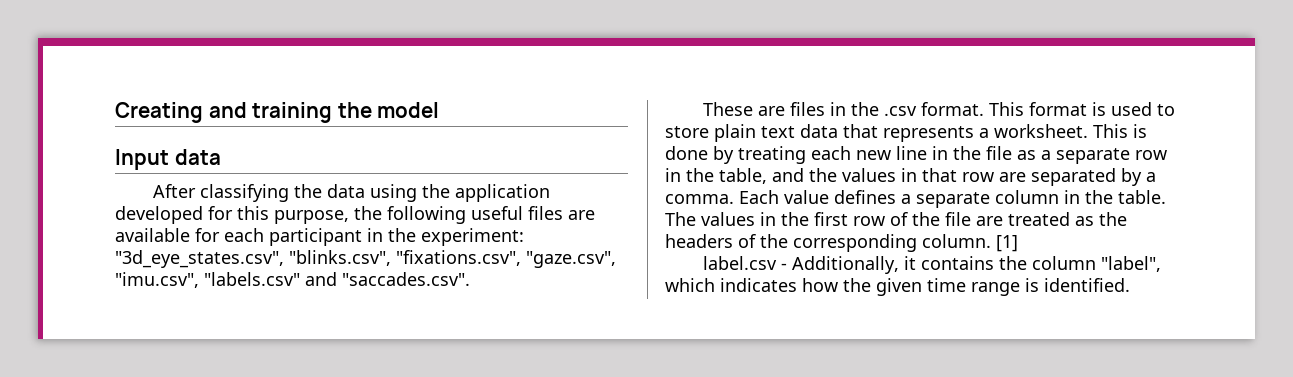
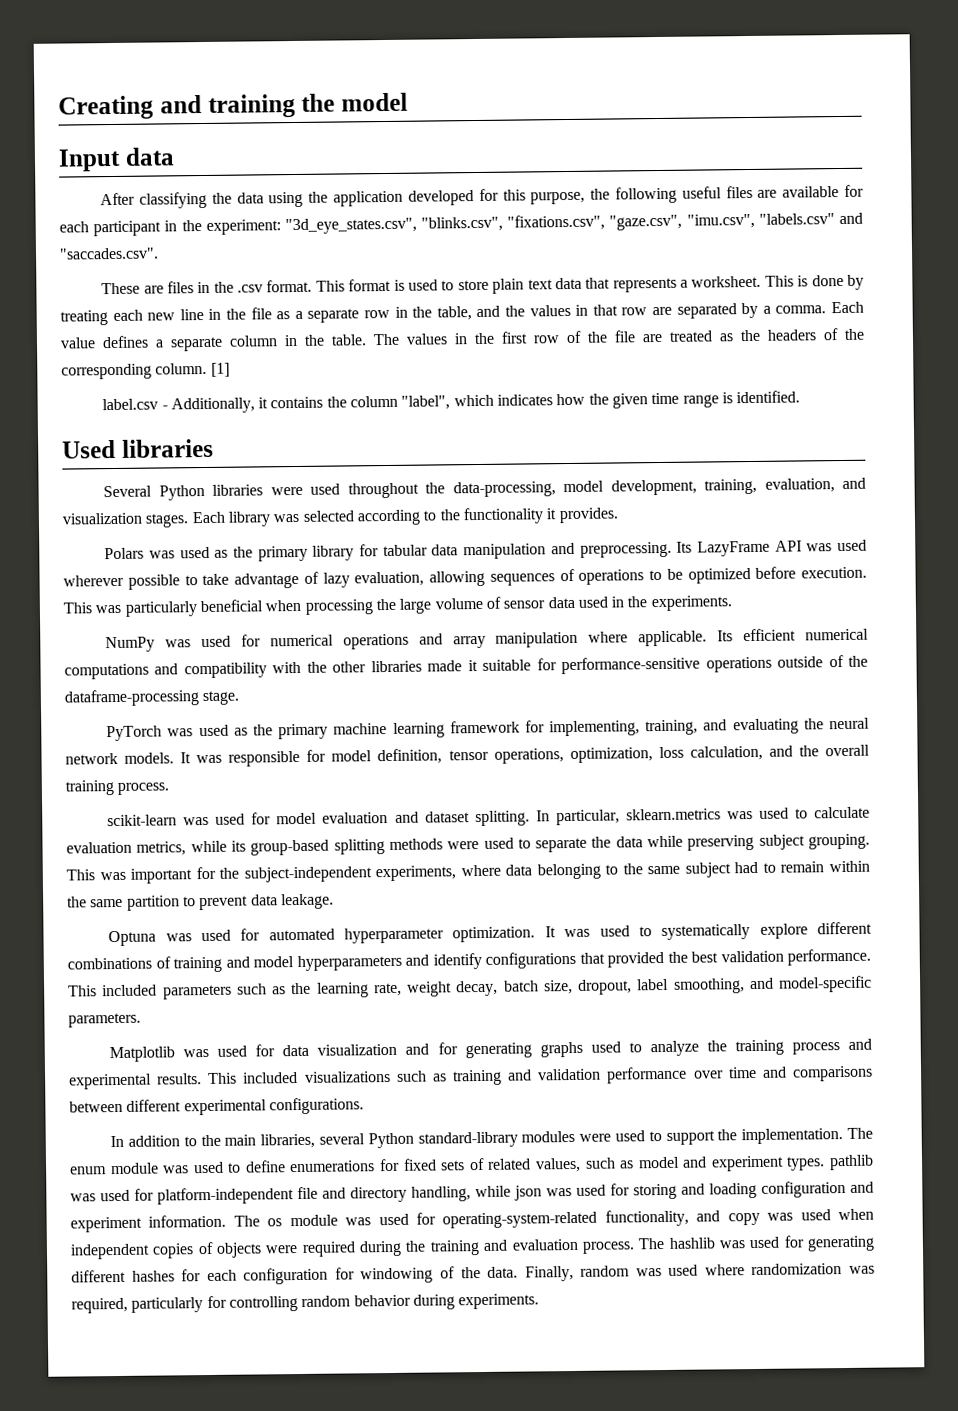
(1130, 285) none -> [62,438,214,459] [103,477,866,501] [62,507,618,528] [104,539,868,562] [63,566,867,590] [63,595,732,617] [105,628,870,653] [64,654,869,680] [64,689,240,707] [106,717,870,742] [65,744,871,767] [65,780,170,796] [107,806,870,827] [66,833,870,856] [66,860,870,884] [67,893,334,911] [108,921,872,947] [67,948,871,973] [68,975,872,1000] [68,1012,141,1028] [109,1038,872,1063] [69,1065,873,1090] [69,1097,364,1116] [110,1127,873,1149] [70,1154,874,1175] [70,1181,874,1205] [70,1208,875,1233] [70,1235,876,1260] [71,1263,875,1285] [71,1293,540,1314] // Used libraries // Several Python libraries were used throughout the data-processing, model development, training, evaluation, and visualization stages. Each library was selected according to the functionality it provides. // Polars was used as the primary library for tabular data manipulation and preprocessing. Its LazyFrame API was used wherever possible to take advantage of lazy evaluation, allowing sequences of operations to be optimized before execution. This was particularly beneficial when processing the large volume of sensor data used in the experiments. // NumPy was used for numerical operations and array manipulation where applicable. Its efficient numerical computations and compatibility with the other libraries made it suitable for performance-sensitive operations outside of the dataframe-processing stage. // PyTorch was used as the primary machine learning framework for implementing, training, and evaluating the neural network models. It was responsible for model definition, tensor operations, optimization, loss calculation, and the overall training process. // scikit-learn was used for model evaluation and dataset splitting. In particular, sklearn.metrics was used to calculate evaluation metrics, while its group-based splitting methods were used to separate the data while preserving subject grouping. This was important for the subject-independent experiments, where data belonging to the same subject had to remain within the same partition to prevent data leakage. // Optuna was used for automated hyperparameter optimization. It was used to systematically explore different combinations of training and model hyperparameters and identify configurations that provided the best validation performance. This included parameters such as the learning rate, weight decay, batch size, dropout, label smoothing, and model-specific parameters. // Matplotlib was used for data visualization and for generating graphs used to analyze the training process and experimental results. This included visualizations such as training and validation performance over time and comparisons between different experimental configurations. // In addition to the main libraries, several Python standard-library modules were used to support the implementation. The enum module was used to define enumerations for fixed sets of related values, such as model and experiment types. pathlib was used for platform-independent file and directory handling, while json was used for storing and loading configuration and experiment information. The os module was used for operating-system-related functionality, and copy was used when independent copies of objects were required during the training and evaluation process. The hashlib was used for generating different hashes for each configuration for windowing of the data. Finally, random was used where randomization was required, particularly for controlling random behavior during experiments.

